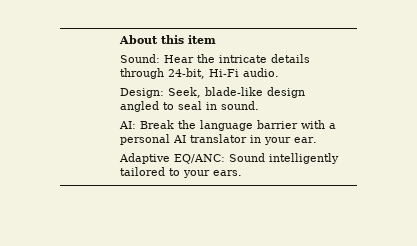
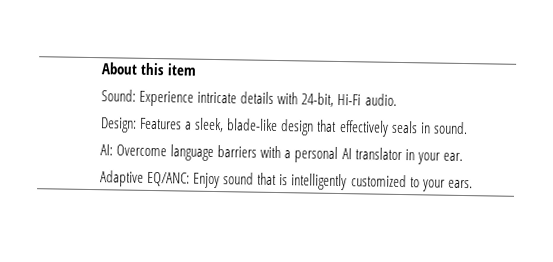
[163,54,215,63] Hear the -> [139,90,195,107] Experience
[119,68,164,79] through -> [277,92,299,105] with
[167,87,305,98] [119,101,202,112] Seek, blade-like design angled to seal -> [140,117,418,137] Features a sleek, blade-like design that effectively seals
[139,120,298,131] Break the language barrier -> [116,144,258,162] Overcome language barriers
[228,153,339,164] [119,167,165,176] Sound intelligently tailored -> [193,172,407,191] Enjoy sound that is intelligently customized

